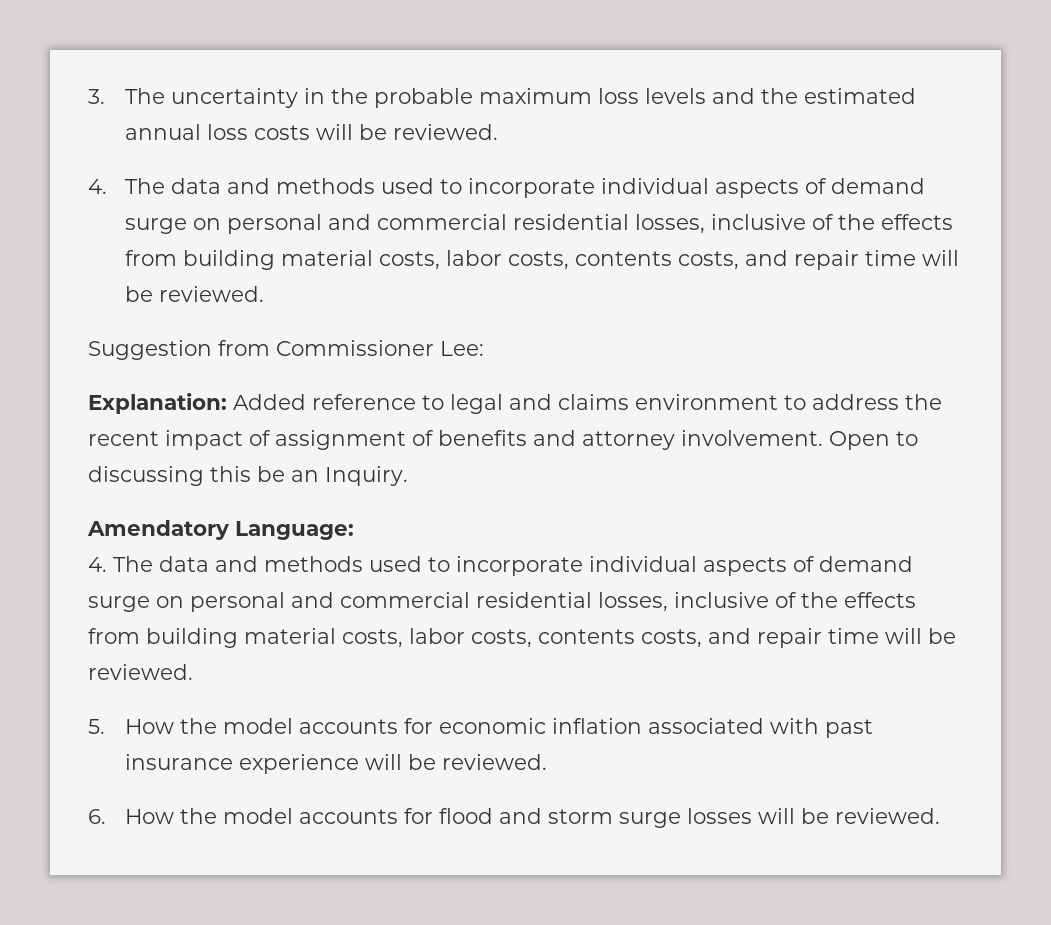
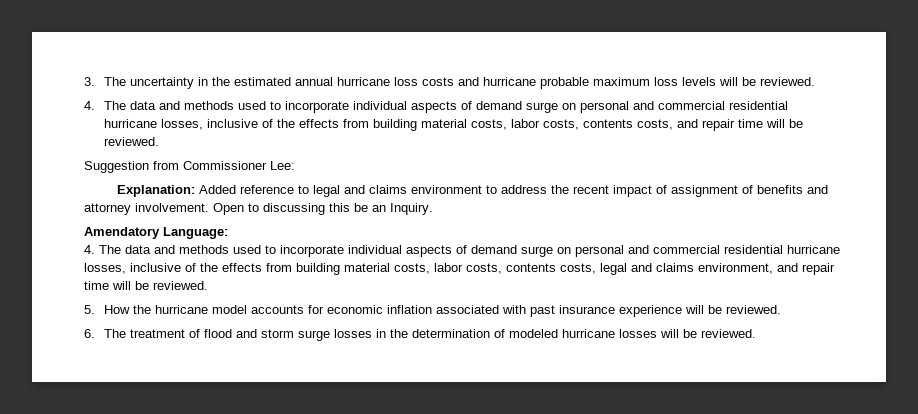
[374,88,917,108] [125,124,311,140] probable maximum loss levels and the estimated annual loss costs -> [234,77,717,89] estimated annual hurricane loss costs and hurricane probable maximum loss levels
(630, 222) none -> [104,119,158,128] hurricane
(592, 600) none -> [787,245,840,254] hurricane
(702, 638) none -> [600,263,773,275] legal and claims environment,
(218, 726) none -> [155,305,209,314] hurricane
[125,808,434,824] How the model accounts for -> [104,329,201,338] The treatment of
(753, 816) none -> [376,329,658,338] in the determination of modeled hurricane losses

